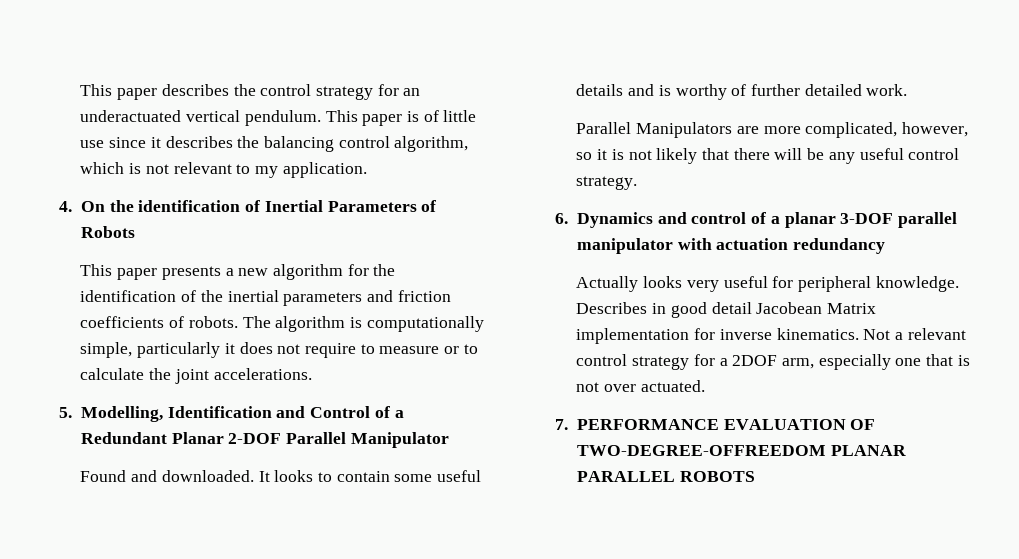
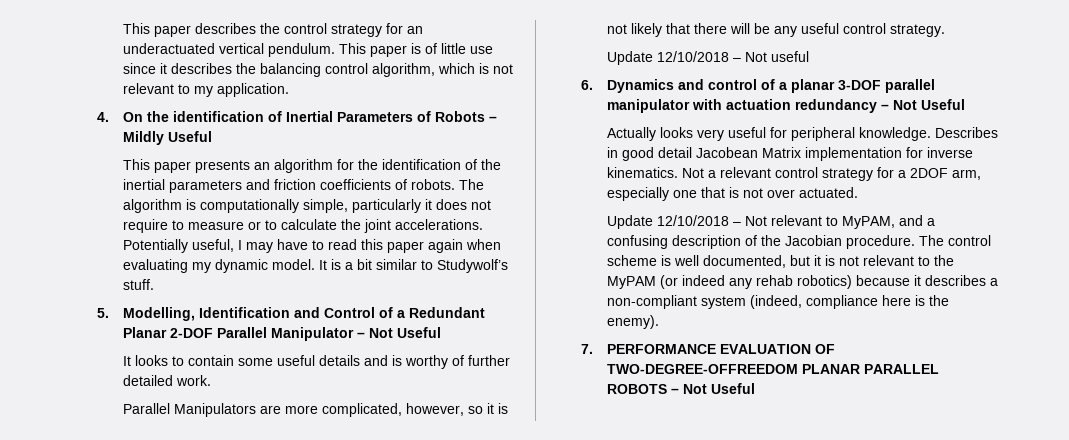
(135, 232) none -> [489,116,498,122] [123,131,213,145] – Mildly Useful
[225,268,269,276] a new -> [254,162,271,170] an
(312, 374) none -> [123,239,502,253] [123,259,509,273] [123,279,155,290] Potentially useful, I may have to read this paper again when evaluating my dynamic model. It is a bit similar to Studywolf’s stuff.
[80,470,254,482] // Found and downloaded. -> [357,327,442,338] – Not Useful //
(638, 183) none -> [607,51,810,65] // Update 12/10/2018 – Not useful
(886, 246) none -> [881,99,966,110] – Not Useful
(705, 386) none -> [607,215,936,229] [607,235,992,249] [607,255,955,268] [607,275,999,289] [607,295,950,309] [607,315,660,329] // Update 12/10/2018 – Not relevant to MyPAM, and a confusing description of the Jacobian procedure. The control scheme is well documented, but it is not relevant to the MyPAM (or indeed any rehab robotics) because it describes a non-compliant system (indeed, compliance here is the enemy).
(755, 476) none -> [671,383,756,394] – Not Useful

